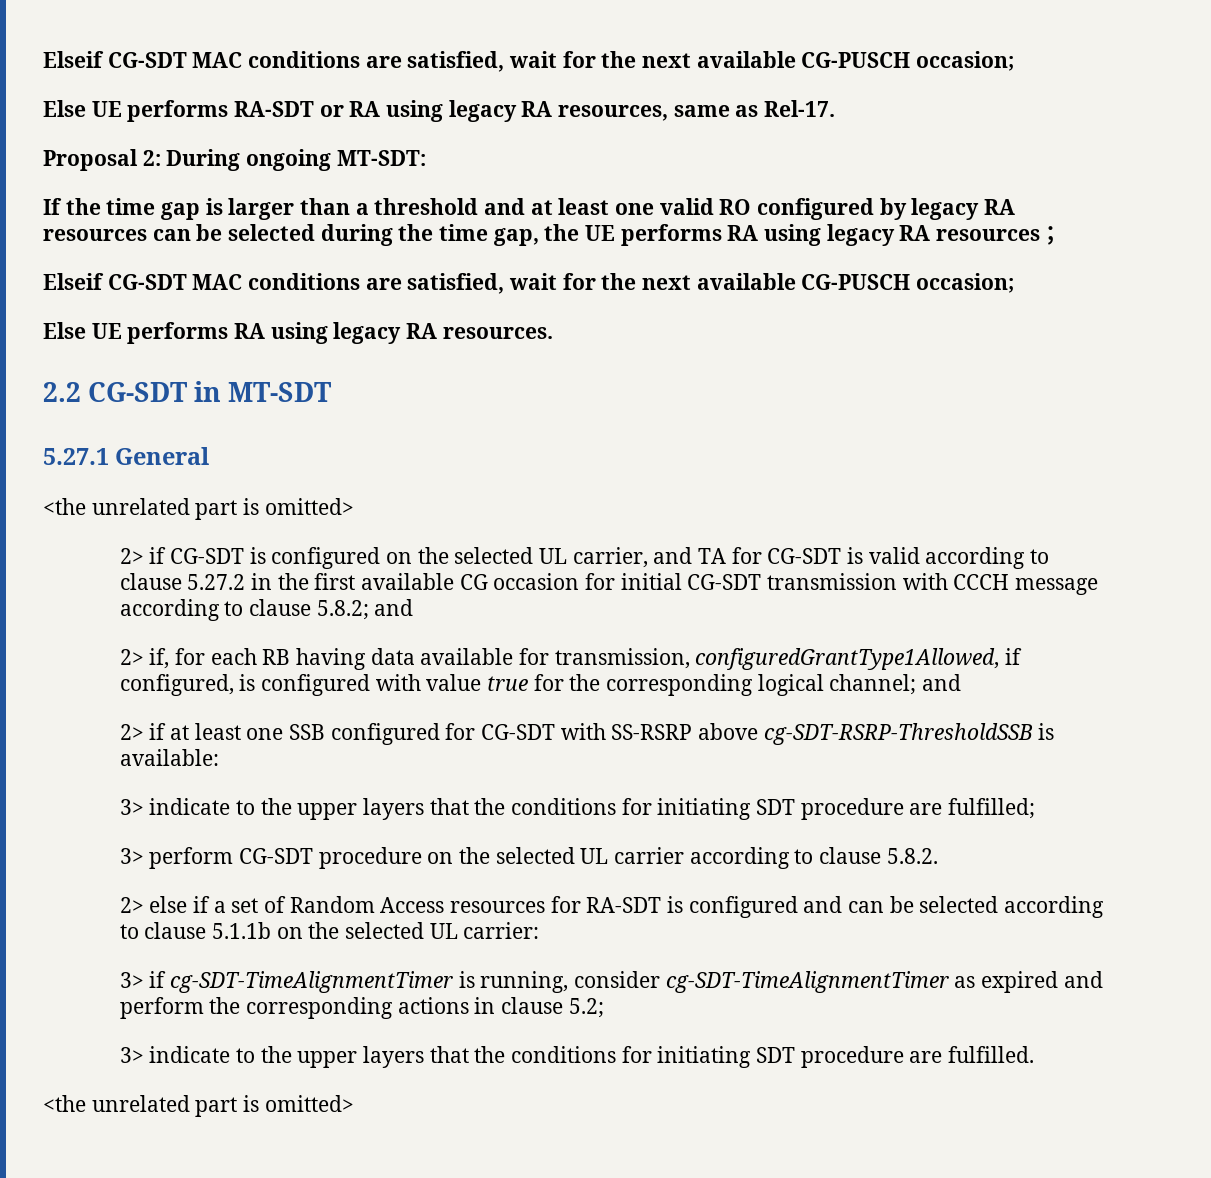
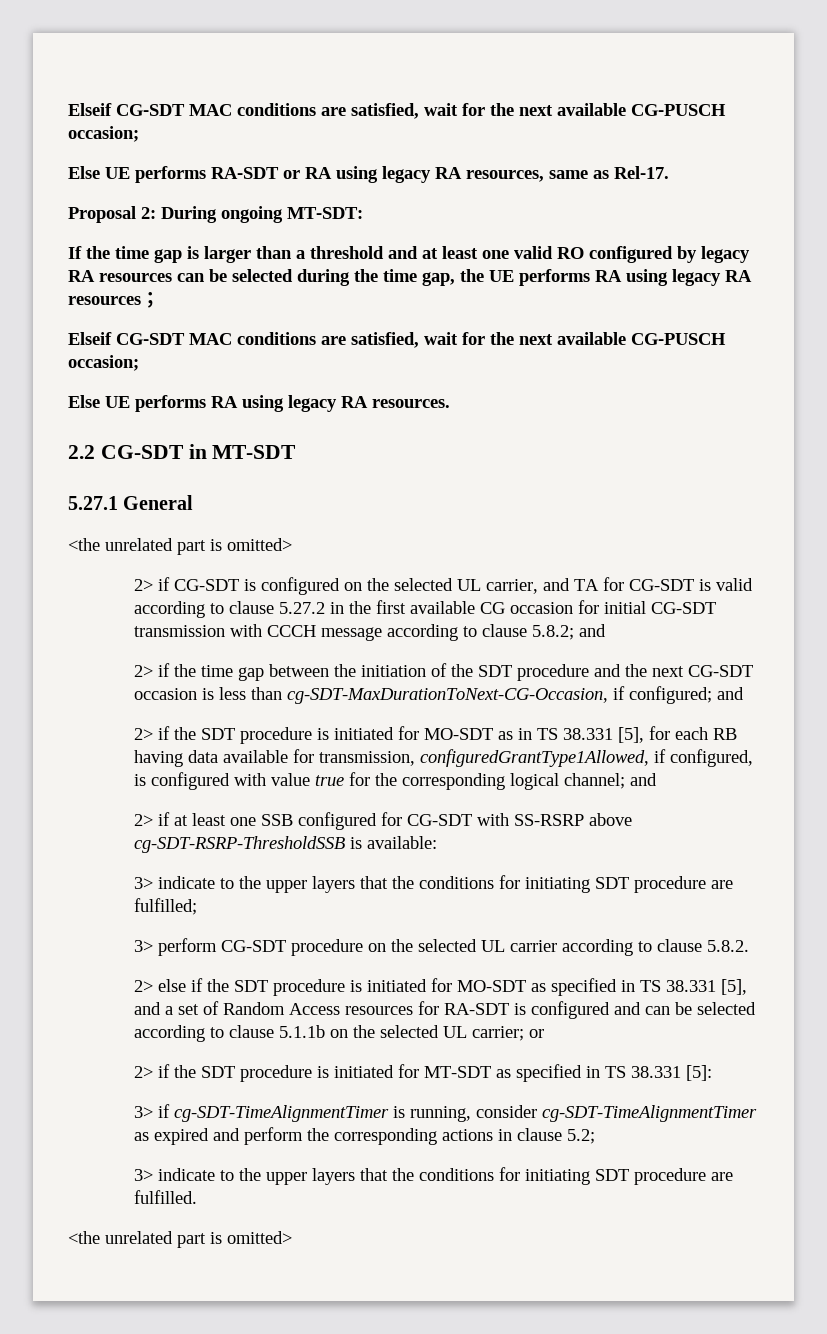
[149,648,170,669] if, -> [157,663,753,681] [133,686,744,704] [133,726,644,744] if the time gap between the initiation of the SDT procedure and the next CG-SDT occasion is less than cg-SDT-MaxDurationToNext-CG-Occasion, if configured; and // 2> if the SDT procedure is initiated for MO-SDT as in TS 38.331 [5],
(210, 904) none -> [206,978,747,996] [133,1002,161,1015] the SDT procedure is initiated for MO-SDT as specified in TS 38.331 [5], and
[463,922,540,939] carrier: -> [471,1026,544,1041] [133,1064,712,1082] carrier; or // 2> if the SDT procedure is initiated for MT-SDT as specified in TS 38.331 [5]:

